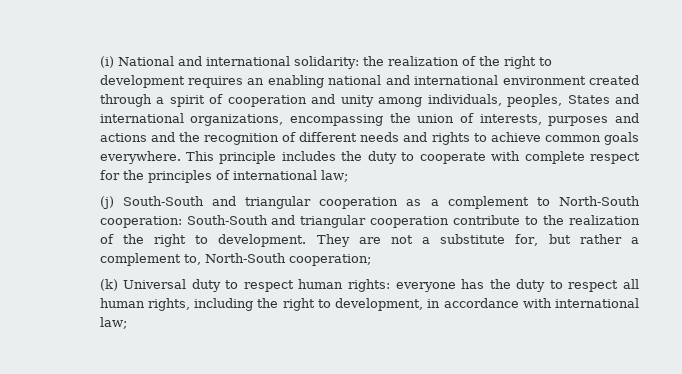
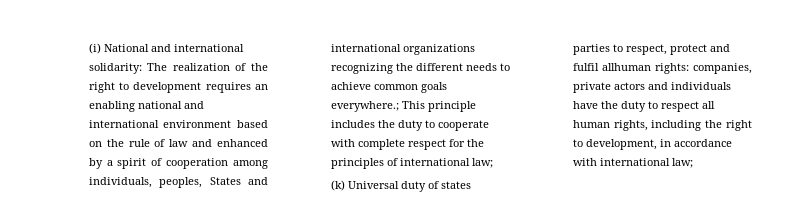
[362,56,384,66] the -> [147,63,168,71] The
[589,75,639,85] [99,94,152,107] created through -> [237,120,268,128] [88,139,268,147] [88,158,103,169] based on the rule of law and enhanced by
[311,94,374,107] and unity -> (229, 163) none
[190,113,639,126] [99,132,470,145] organizations, encompassing the union of interests, purposes and actions and the recognition of different needs and rights -> [402,44,475,55] [330,63,497,74] organizations recognizing the different needs
[99,151,181,164] everywhere. -> [330,101,399,112] everywhere.;
[99,196,640,209] [99,215,641,228] [99,234,640,247] [99,253,371,266] [99,279,485,292] (j) South-South and triangular cooperation as a complement to North-South cooperation: South-South and triangular cooperation contribute to the realization of the right to development. They are not a substitute for, but rather a complement to, North-South cooperation; // (k) Universal duty to respect human rights: everyone has -> [330,180,471,192] [572,44,730,55] [572,63,752,74] [572,82,731,93] [572,101,598,109] (k) Universal duty of states parties to respect, protect and fulfil allhuman rights: companies, private actors and individuals have

